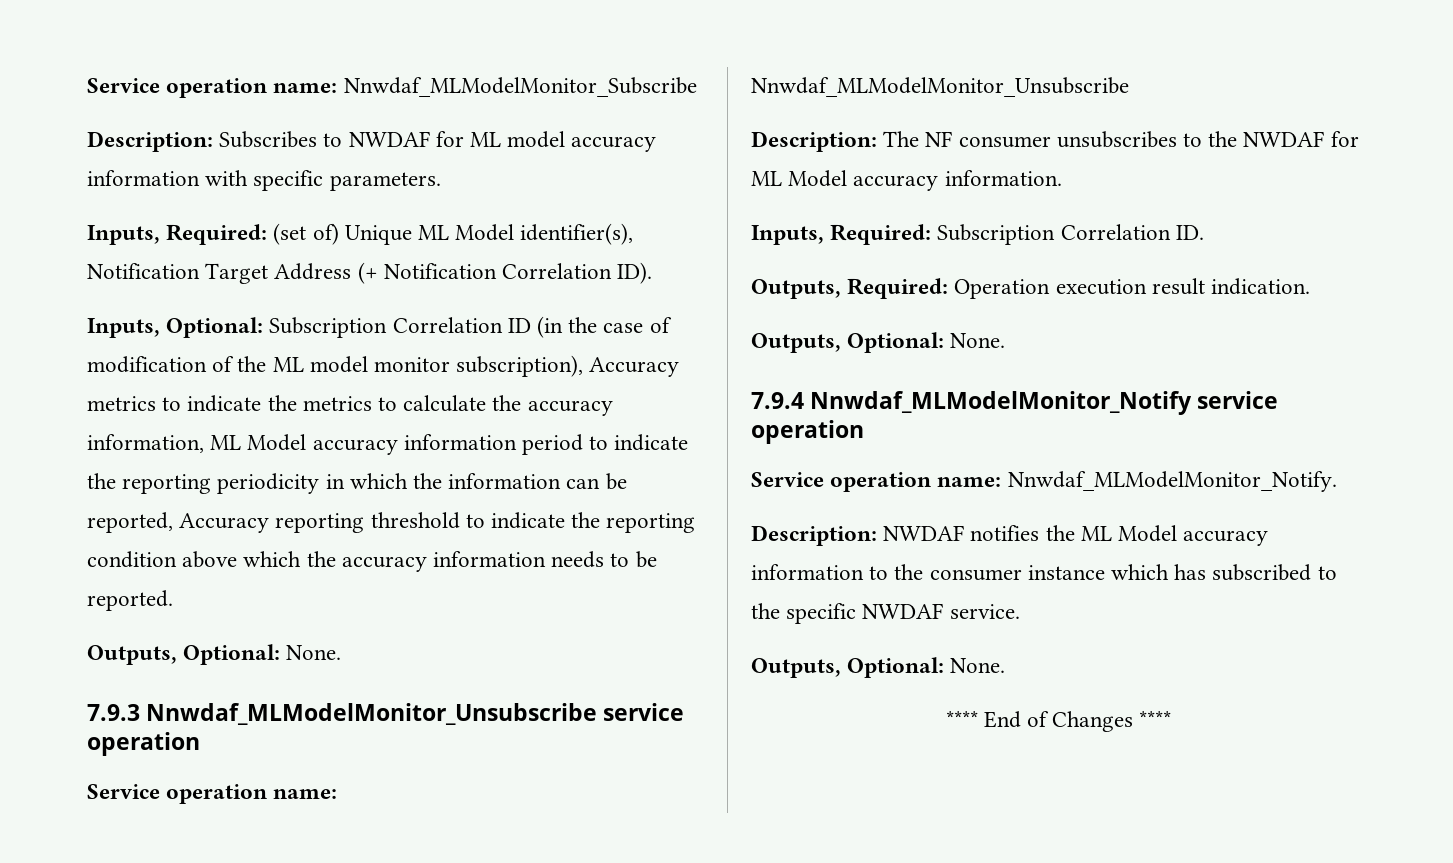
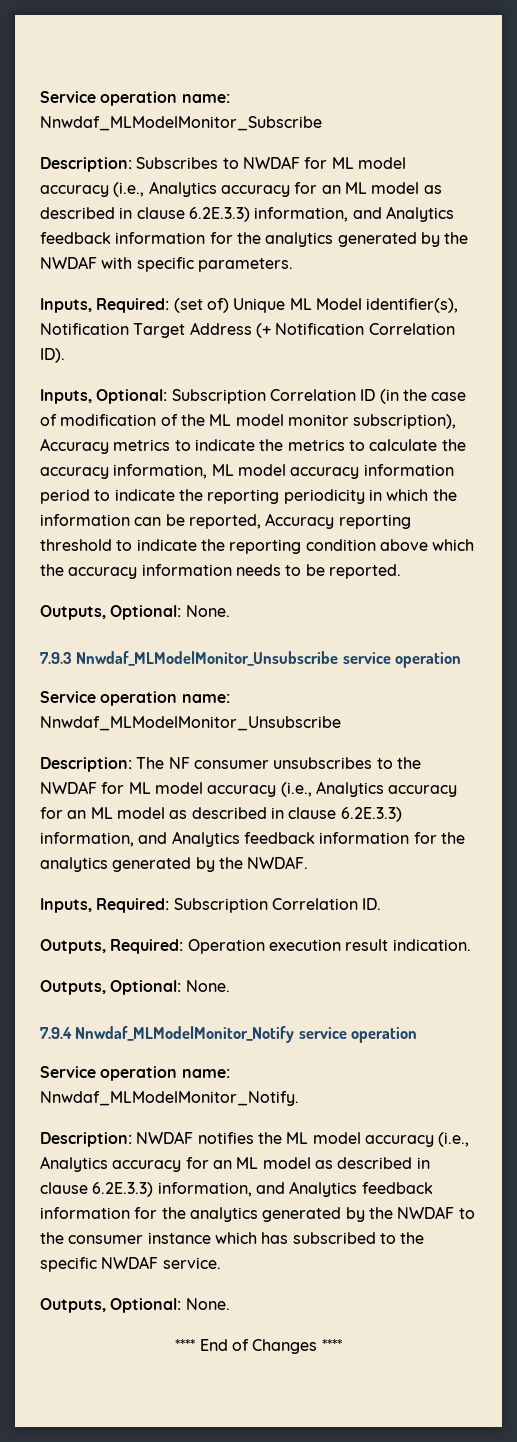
[87,170,200,186] information -> [113,181,442,197] [40,206,454,222] [40,232,469,247] [40,256,97,269] (i.e., Analytics accuracy for an ML model as described in clause 6.2E.3.3) information, and Analytics feedback information for the analytics generated by the NWDAF
[247,434,307,451] Model -> [237,464,286,476] model
[788,170,1062,191] Model accuracy information. -> [154,781,458,797] [40,807,402,822] [40,831,465,847] [40,856,309,872] model accuracy (i.e., Analytics accuracy for an ML model as described in clause 6.2E.3.3) information, and Analytics feedback information for the analytics generated by the NWDAF.
[1118,525,1269,546] [751,564,864,580] Model accuracy information -> [312,1132,470,1147] [40,1156,430,1172] [40,1181,433,1197] [40,1206,455,1222] model accuracy (i.e., Analytics accuracy for an ML model as described in clause 6.2E.3.3) information, and Analytics feedback information for the analytics generated by the NWDAF

